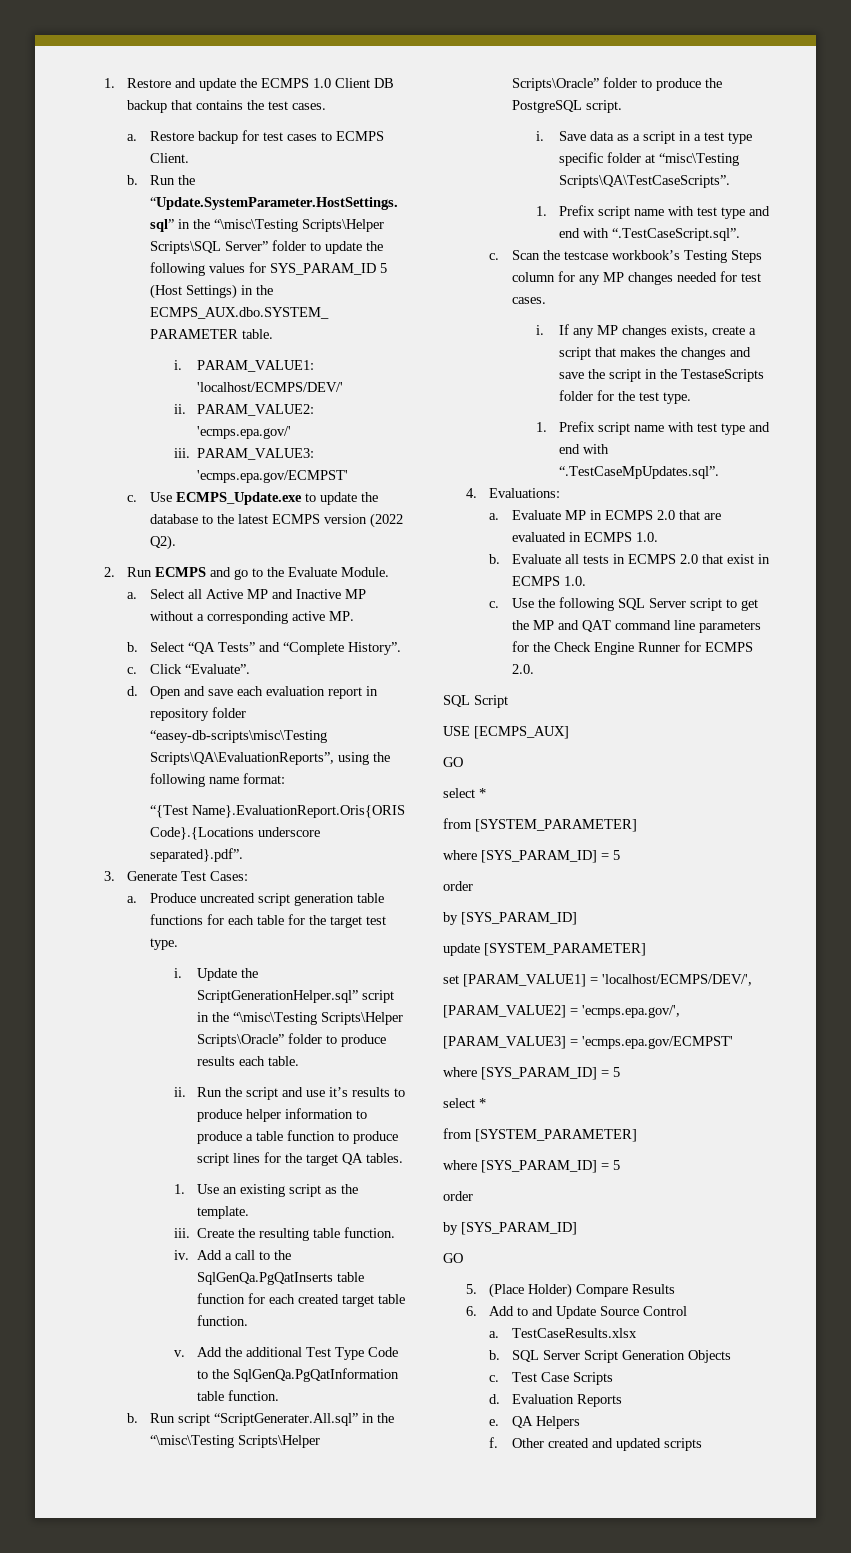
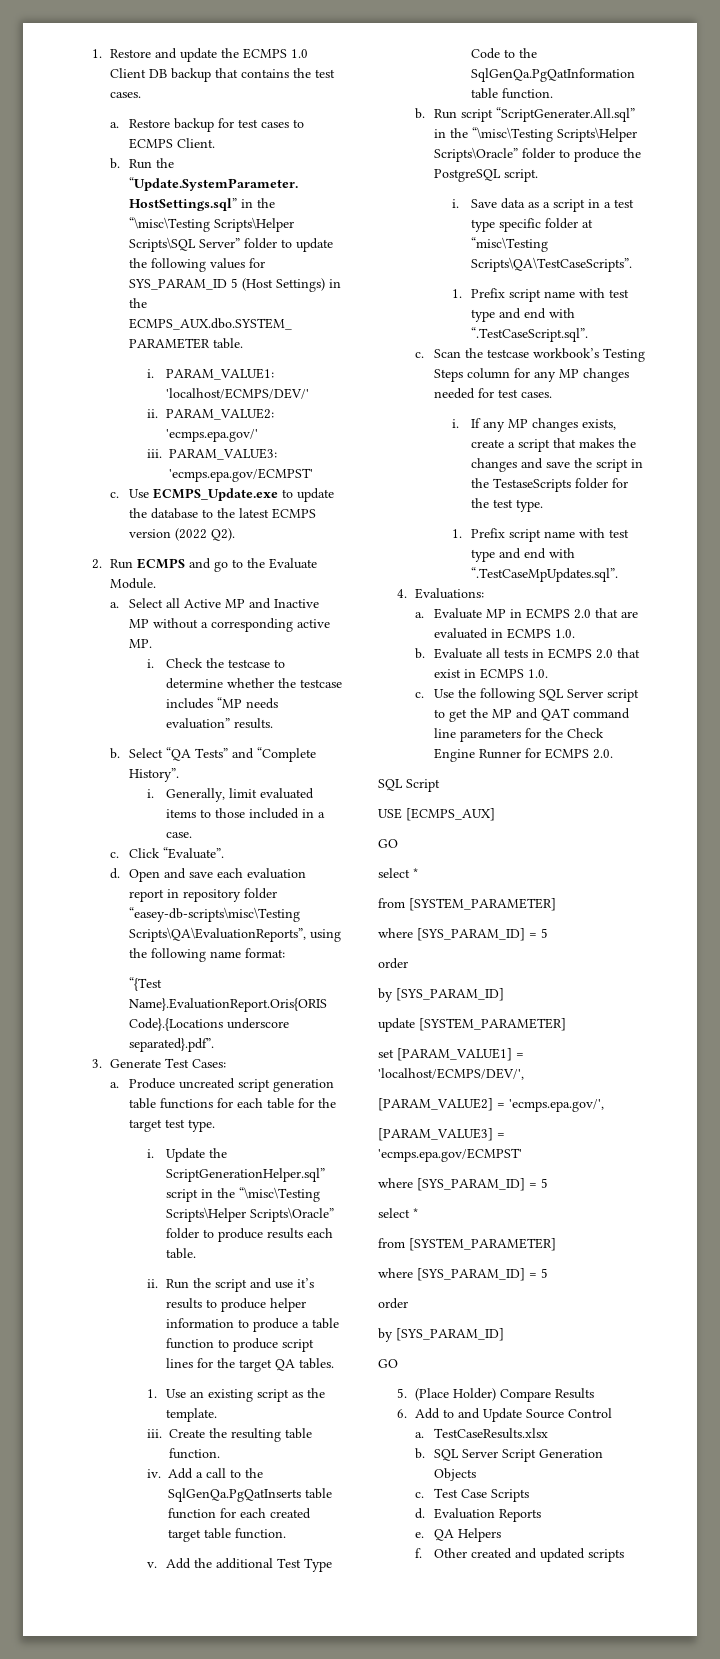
(355, 616) none -> [146,658,285,668] [165,678,342,689] [165,697,278,709] [165,718,273,729] // i. Check the testcase to determine whether the testcase includes “MP needs evaluation” results.
(402, 648) none -> [146,788,314,802] [165,808,325,819] [165,832,192,838] // i. Generally, limit evaluated items to those included in a case.

